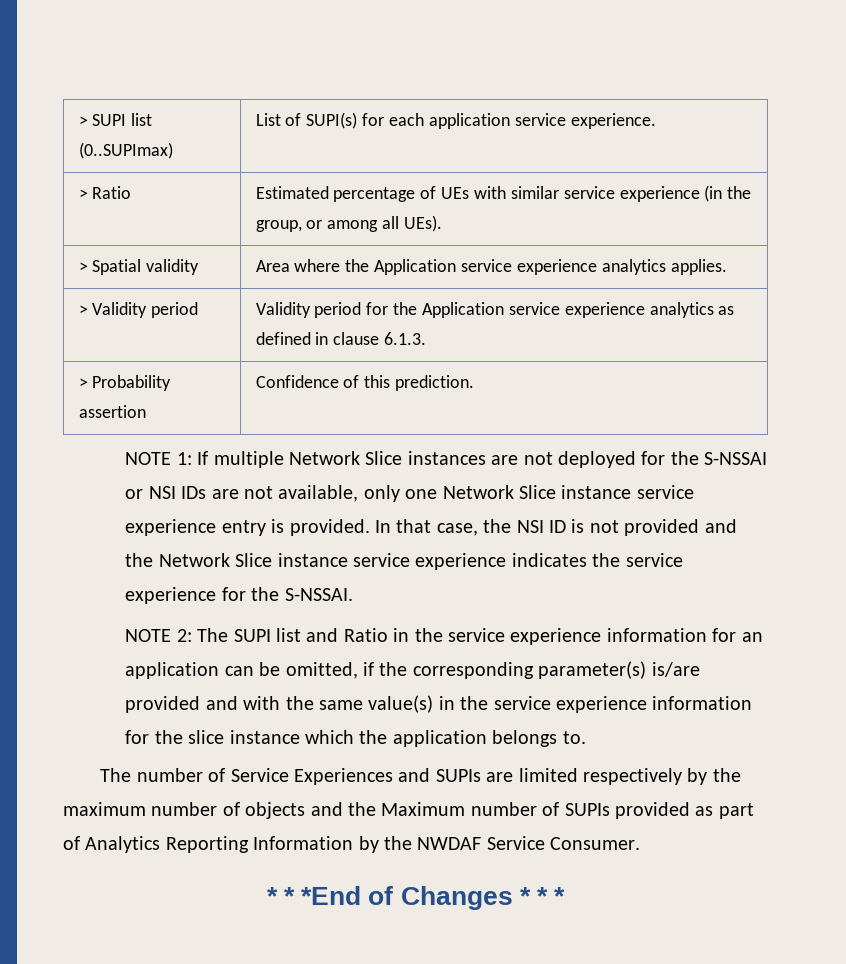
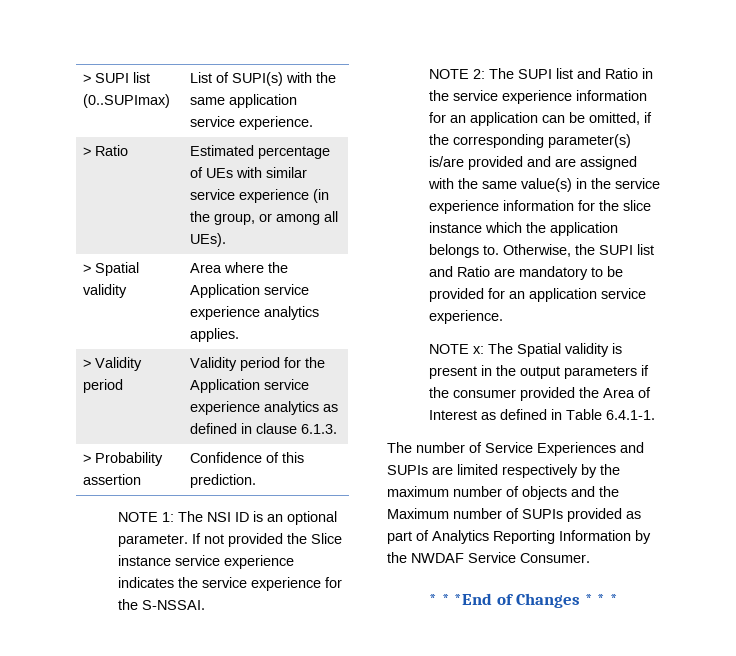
[362,113,425,126] for each -> [285,72,336,83] [189,97,225,105] with the same
[197,451,768,468] [125,485,694,502] [125,519,737,536] [125,553,230,567] If multiple Network Slice instances are not deployed for the S-NSSAI or NSI IDs are not available, only one Network Slice instance service experience entry is provided. In that case, the NSI ID is not provided and the Network -> [177,511,337,525] [117,533,307,547] The NSI ID is an optional parameter. If not provided the
(238, 703) none -> [554,156,637,170] are assigned
(586, 737) none -> [502,244,654,257] [428,266,623,280] [428,288,646,302] [428,310,503,324] [428,343,622,357] [428,365,649,379] [428,387,651,401] [428,409,655,420] Otherwise, the SUPI list and Ratio are mandatory to be provided for an application service experience. // NOTE x: The Spatial validity is present in the output parameters if the consumer provided the Area of Interest as defined in Table 6.4.1-1.

